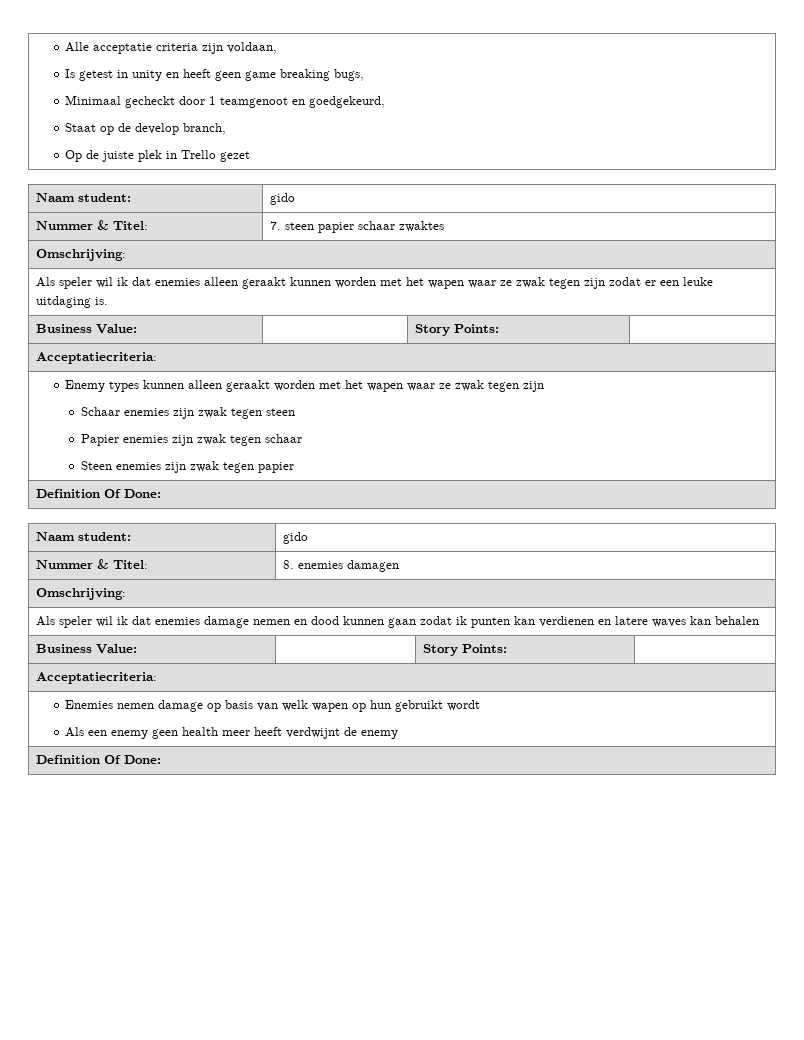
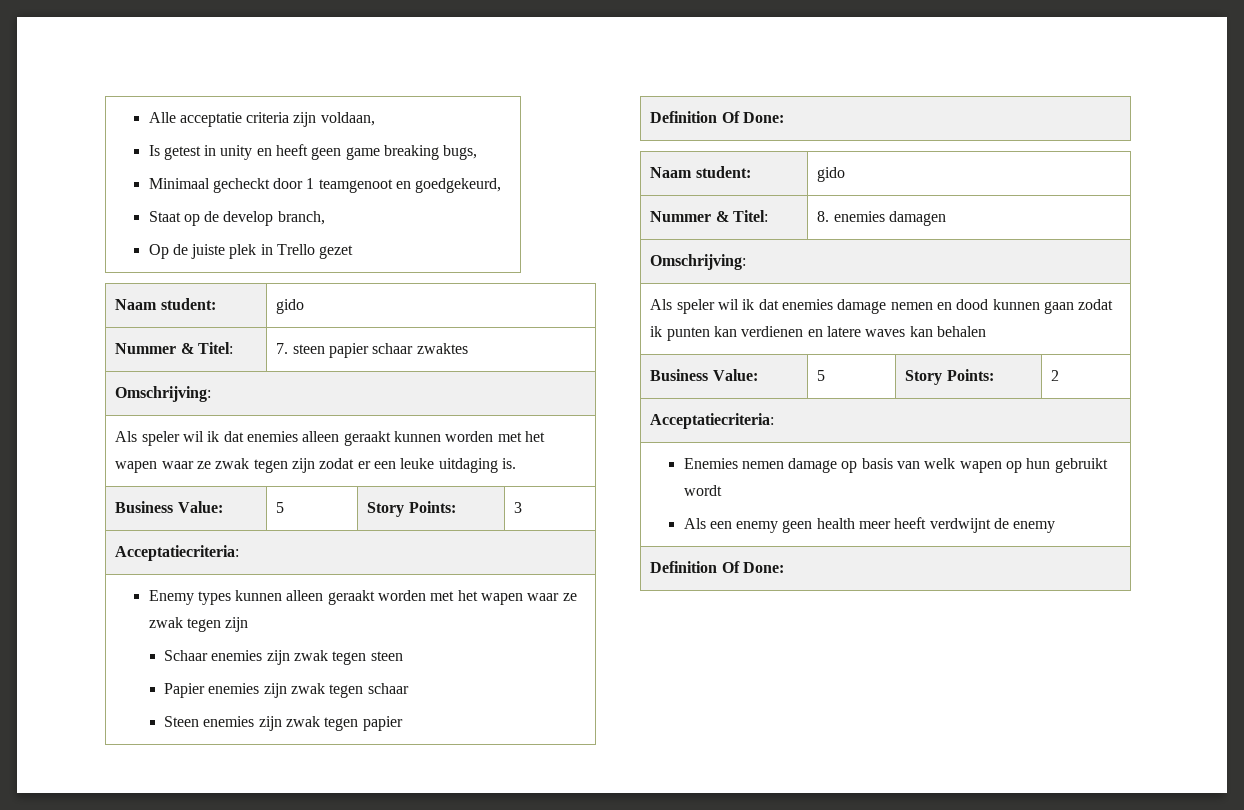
[414,324,499,336] | Story Points: | -> [276,502,285,513] [367,501,456,517] [514,502,523,513] 5 | Story Points: | 3
[422,644,507,656] | Story Points: | -> [817,370,826,381] [905,369,994,385] [1051,370,1060,381] 5 | Story Points: | 2

